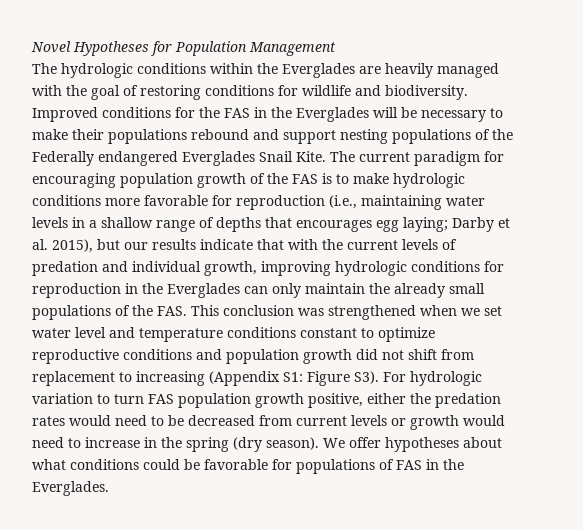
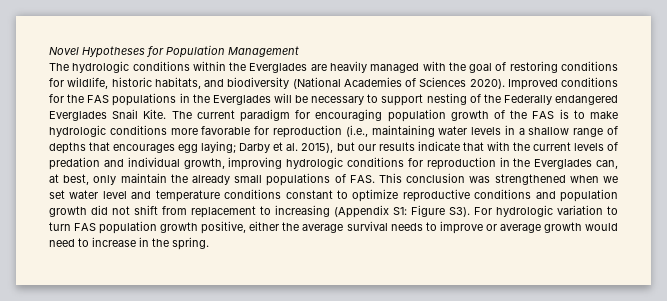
[302,85,468,100] wildlife and biodiversity. -> [67,77,505,89] wildlife, historic habitats, and biodiversity (National Academies of Sciences 2020).
(250, 113) none -> [112,93,177,106] populations
[32,129,279,144] make their populations rebound and -> (379, 98) none
[392,129,471,144] populations -> (467, 99) none
[244,286,268,294] can -> [596,160,618,169] [49,174,90,185] can, at best,
[132,305,153,316] the -> (346, 178) none
[435,393,501,408] [32,415,406,426] predation rates would need to be decreased from current levels or -> [302,221,541,234] average survival needs to improve or average
[186,437,502,452] [32,459,464,474] [32,481,109,496] spring (dry season). We offer hypotheses about what conditions could be favorable for populations of FAS in the Everglades. -> [172,237,209,250] spring.

